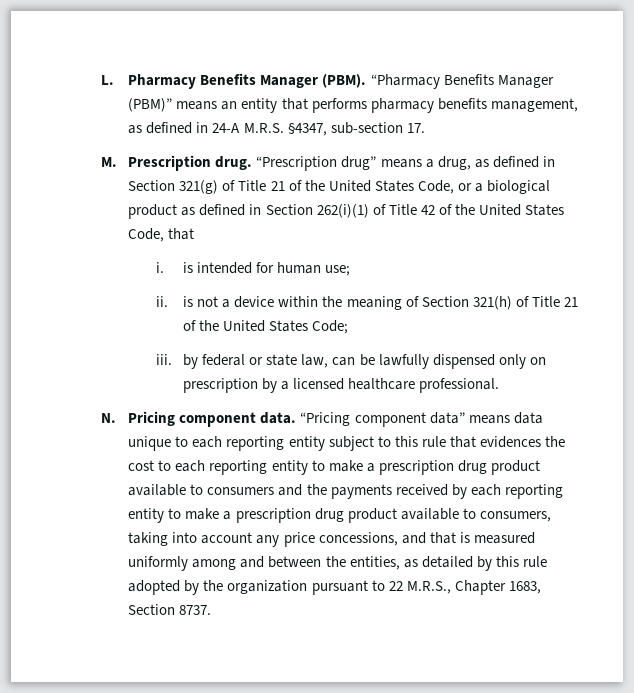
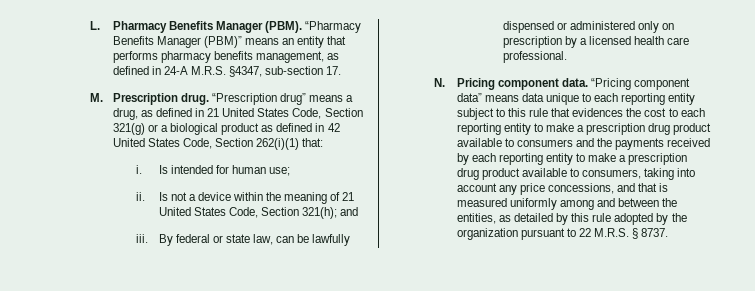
[128,180,454,194] Section 321(g) of Title 21 of the United States Code, -> [207,108,363,119] [112,123,145,135] 21 United States Code, Section 321(g)
[265,204,564,218] [128,228,195,242] Section 262(i)(1) of Title 42 of the United States Code, that -> [327,123,340,132] [112,138,324,150] 42 United States Code, Section 262(i)(1) that:
[183,262,194,273] is -> [158,165,168,174] Is
[183,296,194,307] is -> [158,192,168,201] Is
[421,296,578,310] [183,320,349,334] Section 321(h) of Title 21 of the United States Code; -> [342,192,355,201] [158,207,359,219] 21 United States Code, Section 321(h); and
[183,354,199,369] by -> [158,234,173,246] By
(495, 361) none -> [556,21,635,30] or administered
[348,378,416,390] healthcare -> [634,36,690,45] health care
[406,580,541,595] [128,604,176,615] M.R.S., Chapter 1683, Section -> [594,228,639,239] M.R.S. §

